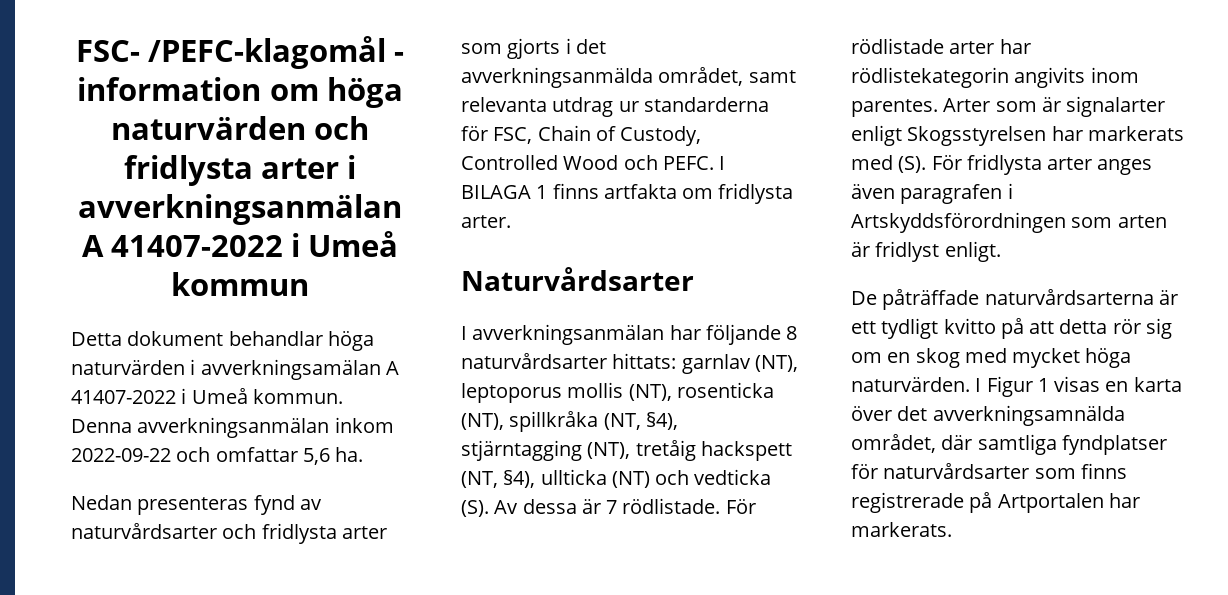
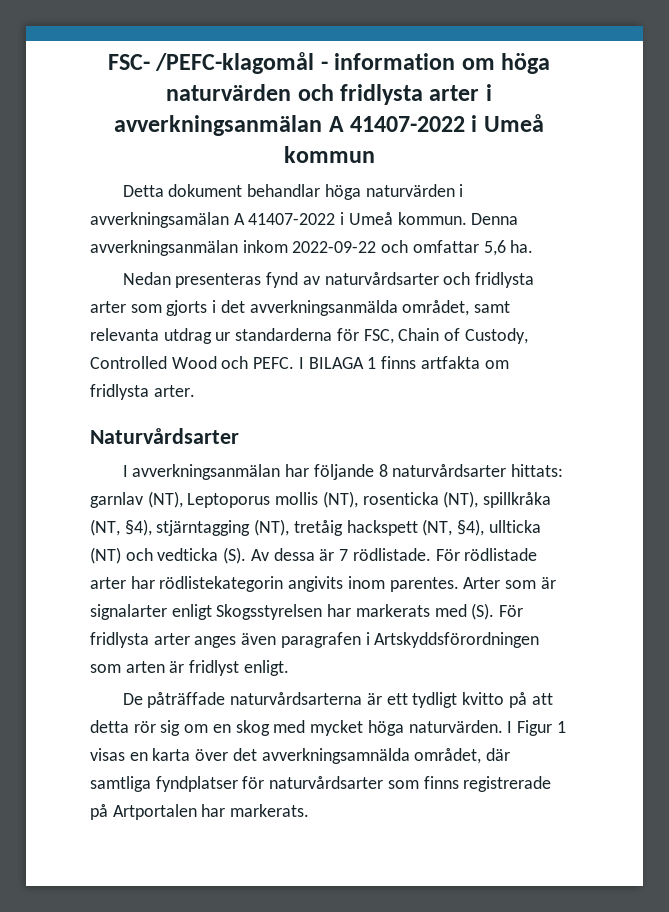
[461,383,562,403] leptoporus -> [187,493,271,508] Leptoporus

